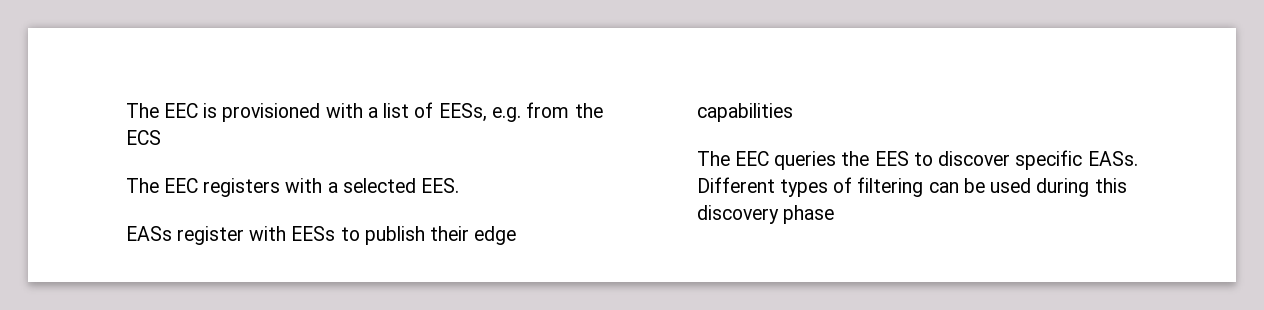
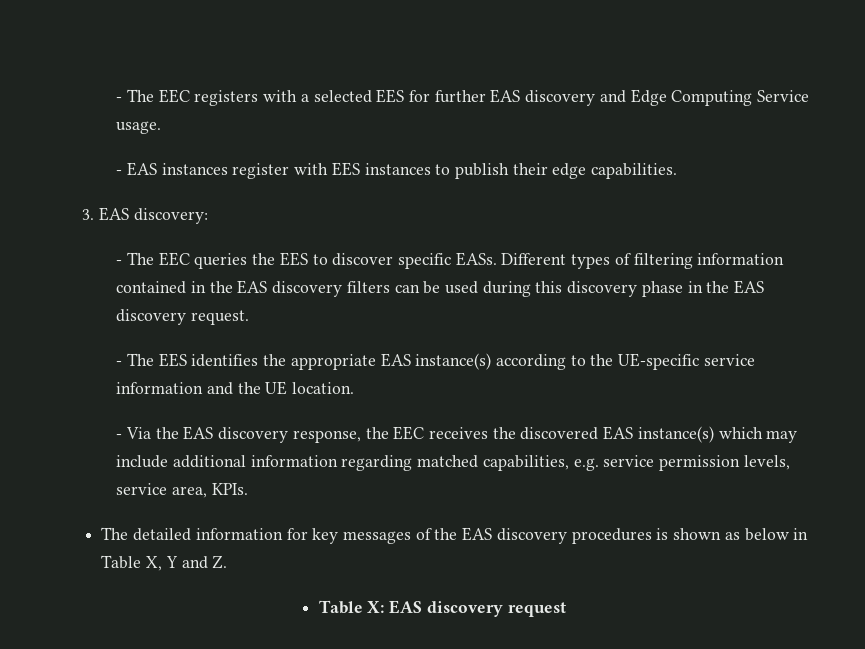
[125,102,603,122] [125,130,161,145] The EEC is provisioned with a list of EESs, e.g. from the ECS // -> [116,97,123,102] -
[421,178,460,193] [125,226,517,245] [696,103,793,122] EES. // EASs register with EESs to publish their edge capabilities // -> [376,89,810,106] [116,121,162,134] [116,162,678,179] [82,207,208,224] [116,260,123,265] EES for further EAS discovery and Edge Computing Service usage. // - EAS instances register with EES instances to publish their edge capabilities. // 3. EAS discovery: // -
(924, 187) none -> [697,253,785,265] [116,280,390,297] information contained in the EAS discovery filters
(834, 214) none -> [687,280,765,294] [116,309,249,325] [116,353,755,370] [116,381,355,395] [116,426,798,443] [116,455,790,471] [116,483,248,498] [101,527,809,544] [101,555,228,571] [318,600,566,617] in the EAS discovery request. // - The EES identifies the appropriate EAS instance(s) according to the UE-specific service information and the UE location. // - Via the EAS discovery response, the EEC receives the discovered EAS instance(s) which may include additional information regarding matched capabilities, e.g. service permission levels, service area, KPIs. // The detailed information for key messages of the EAS discovery procedures is shown as below in Table X, Y and Z. // Table X: EAS discovery request

